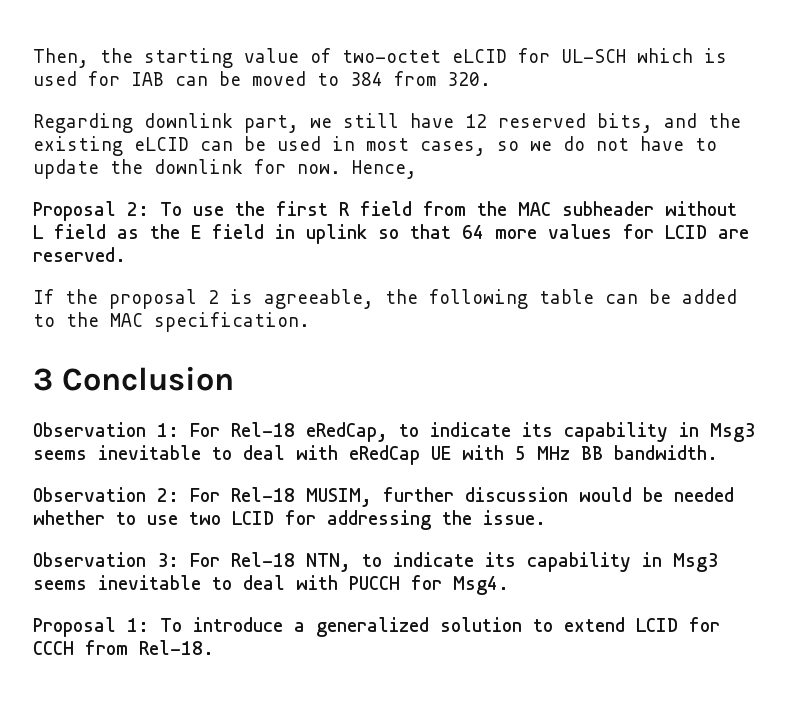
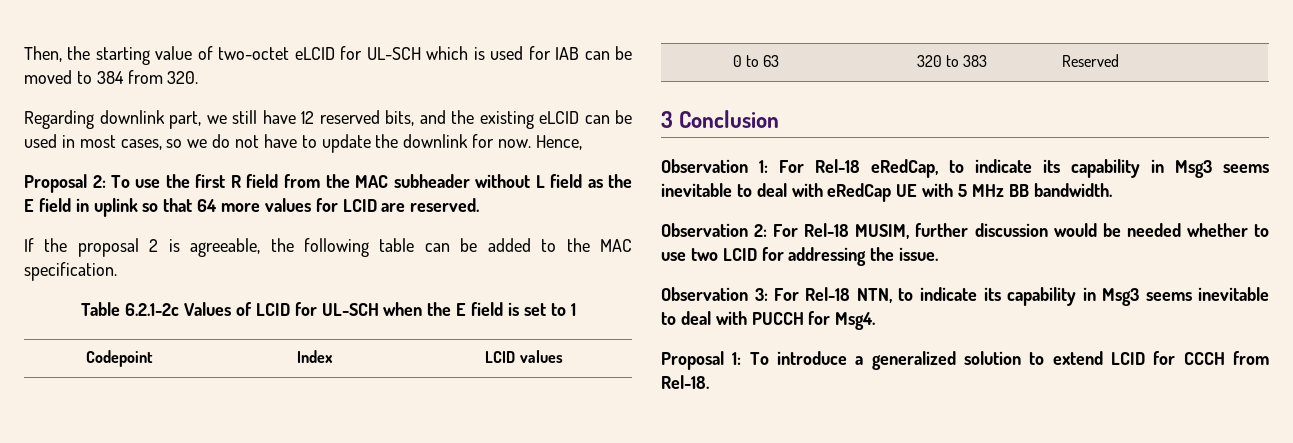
(310, 322) none -> [80,302,576,316] [85,350,153,367] [297,350,333,363] [485,350,563,363] [732,55,780,67] [916,55,988,67] [1061,54,1119,67] // Table 6.2.1-2c Values of LCID for UL-SCH when the E field is set to 1 // Codepoint | Index | LCID values // 0 to 63 | 320 to 383 | Reserved

